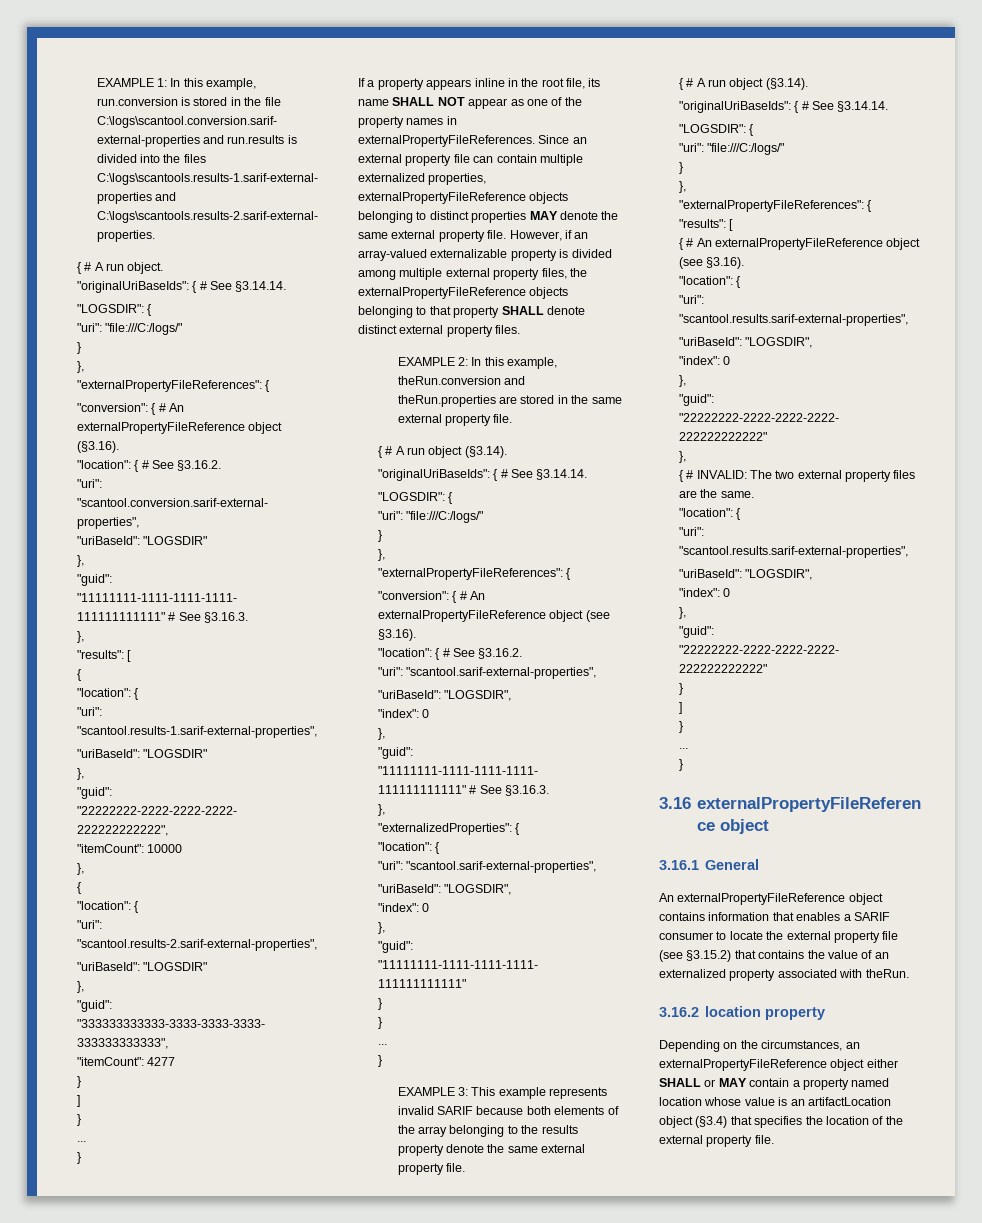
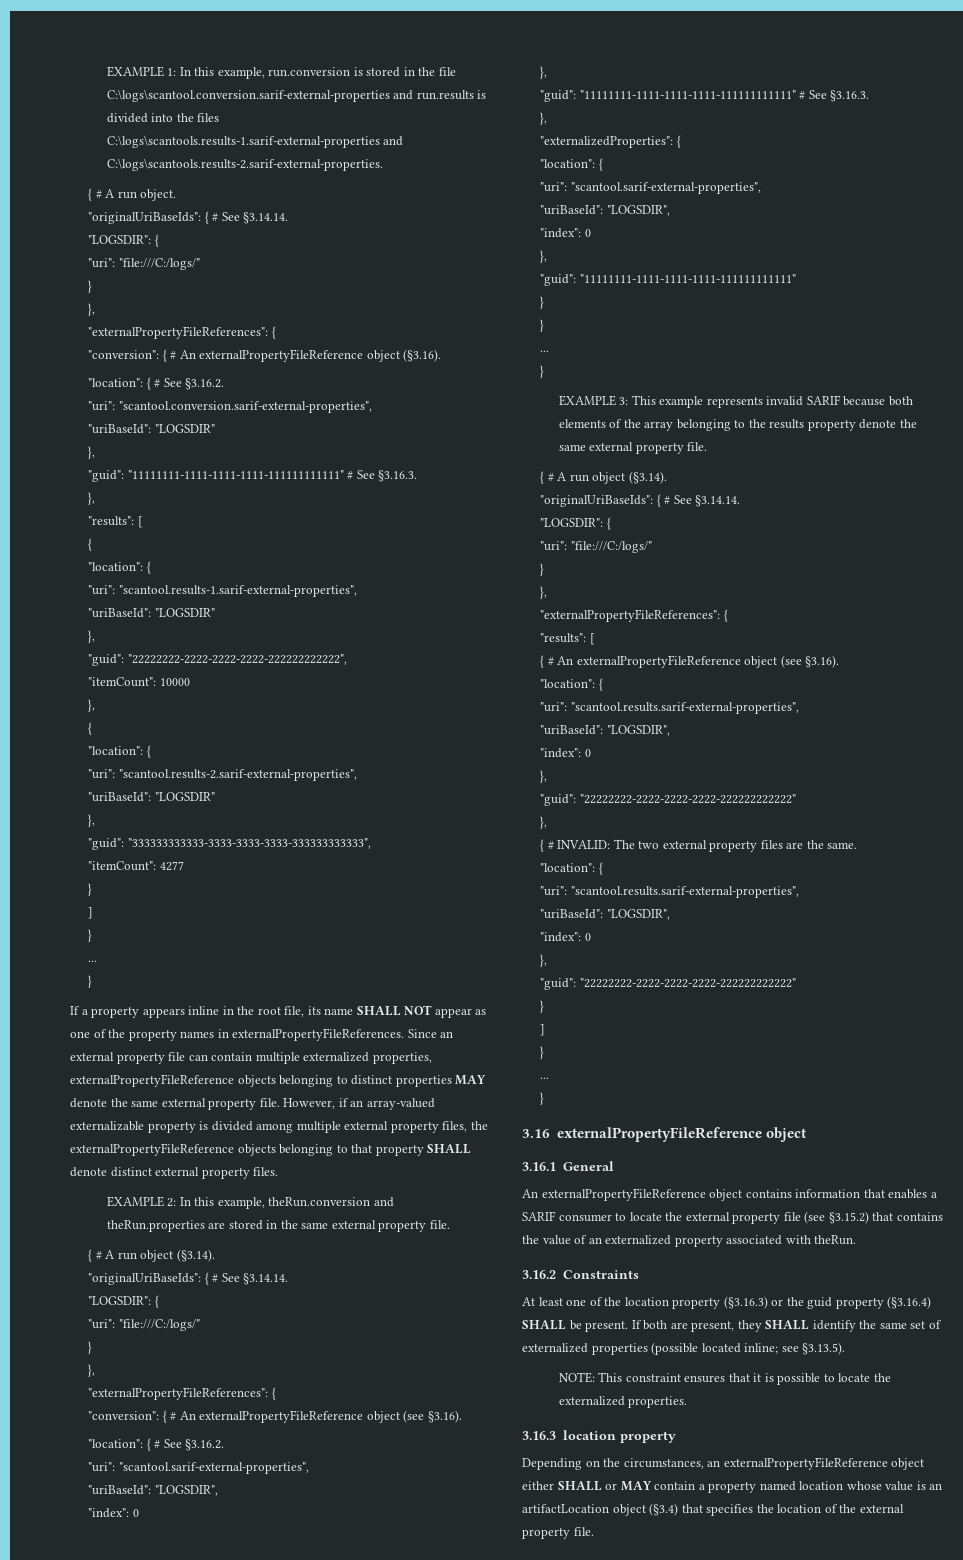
(699, 1012) none -> [562,1270,639,1279] [522,1296,932,1309] [522,1320,942,1332] [522,1342,846,1355] [558,1372,891,1385] [558,1396,688,1408] [522,1431,556,1440] Constraints // At least one of the location property (§3.16.3) or the guid property (§3.16.4) SHALL be present. If both are present, they SHALL identify the same set of externalized properties (possible located inline; see §3.13.5). // NOTE: This constraint ensures that it is possible to locate the externalized properties. // 3.16.3

